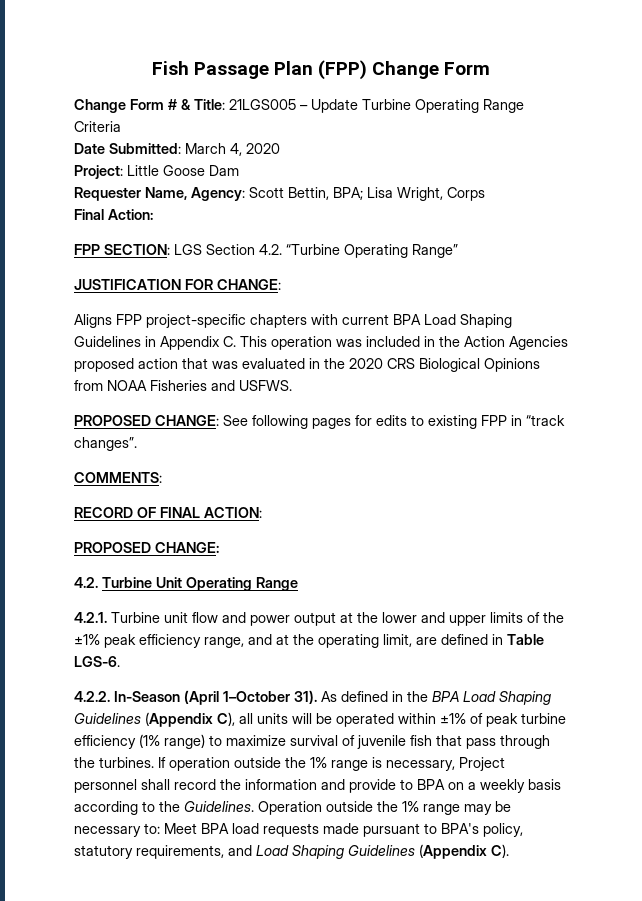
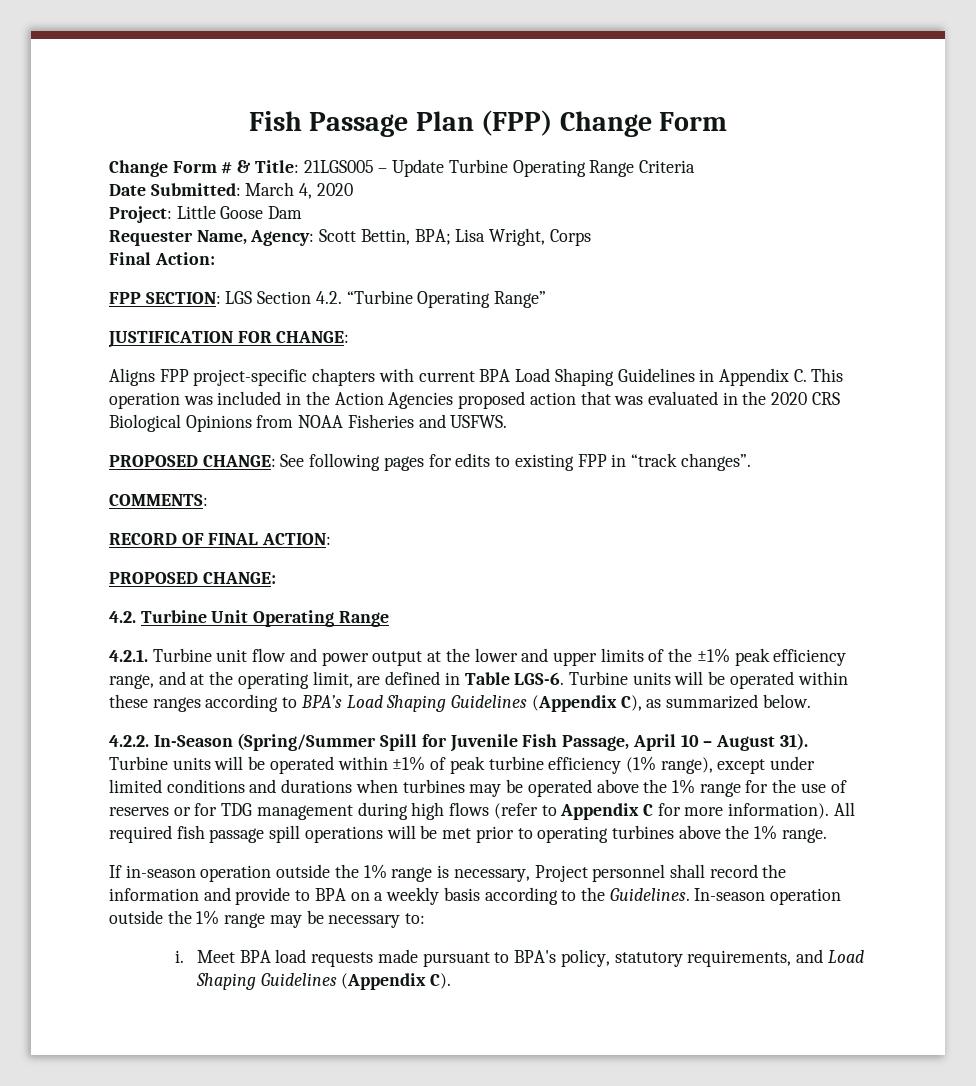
[74,690,459,705] // 4.2.2. In-Season (April 1–October 31). As defined in the BPA -> [568,671,848,689] [109,694,342,712] Turbine units will be operated within these ranges according to BPA’s
[239,713,253,724] all -> [646,694,811,709] [109,733,808,752] [109,756,168,770] as summarized below. // 4.2.2. In-Season (Spring/Summer Spill for Juvenile Fish Passage, April 10 – August 31). Turbine
[164,734,550,749] [74,757,166,768] range) to maximize survival of juvenile fish that pass through the turbines. If -> [660,756,816,774] [109,779,847,797] [109,802,855,820] [109,825,827,843] [109,865,196,878] range), except under limited conditions and durations when turbines may be operated above the 1% range for the use of reserves or for TDG management during high flows (refer to Appendix C for more information). All required fish passage spill operations will be met prior to operating turbines above the 1% range. // If in-season
[258,801,322,815] Operation -> [694,888,842,905] In-season operation
(160, 828) none -> [174,950,184,963] // i.

